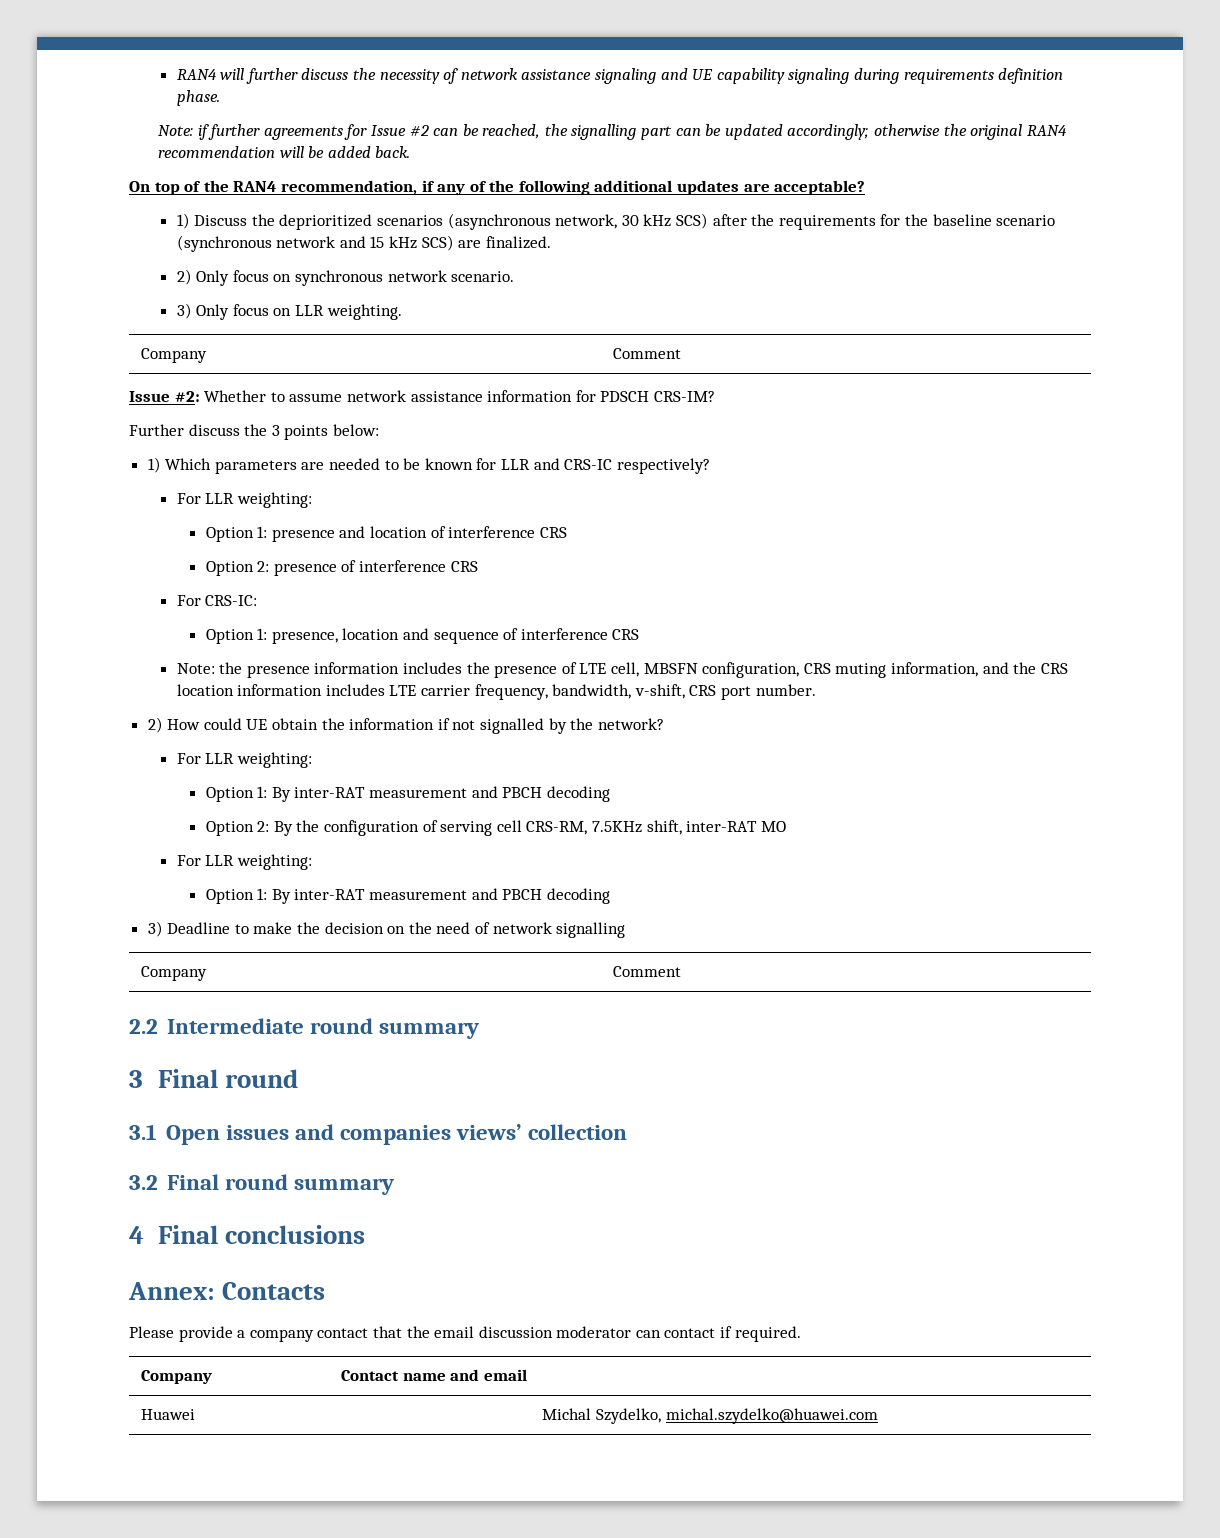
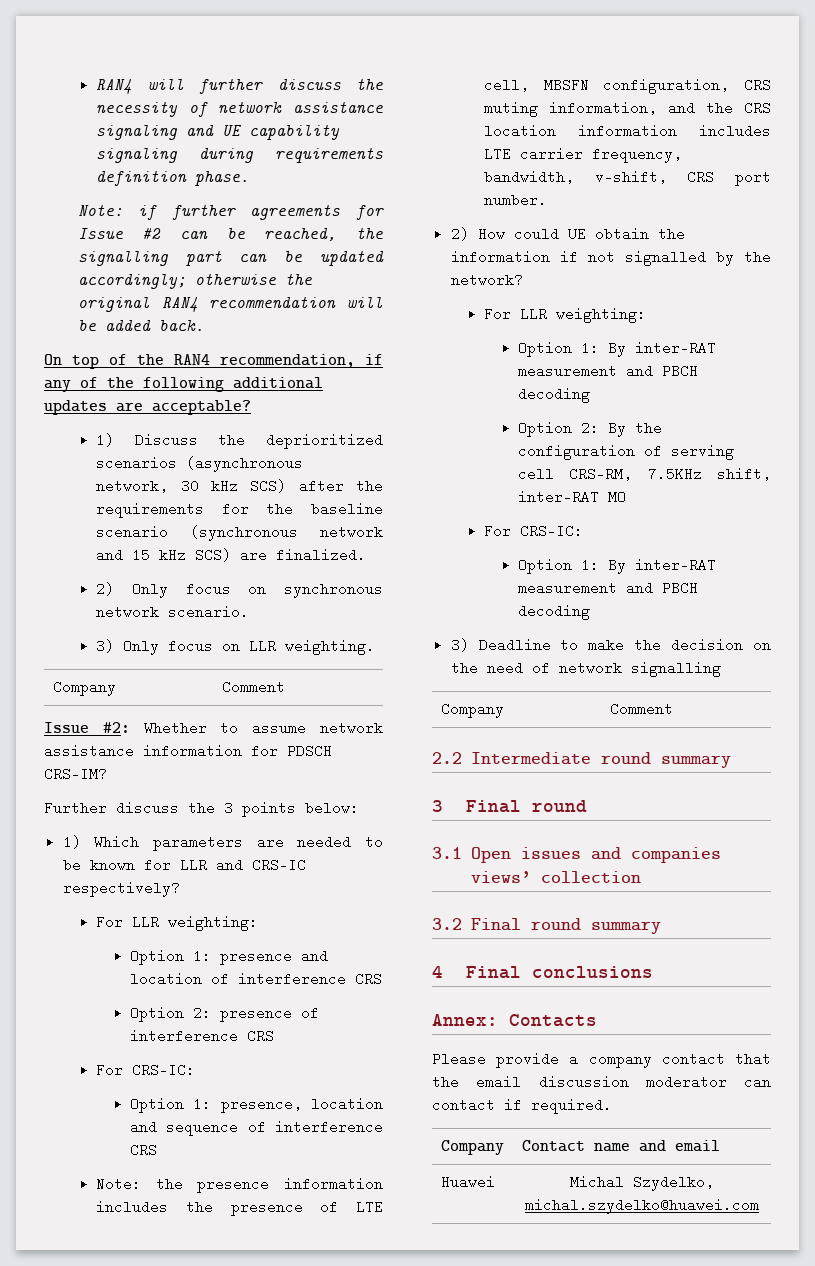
[205,854,312,870] LLR weighting: -> [520,524,584,538] CRS-IC:

